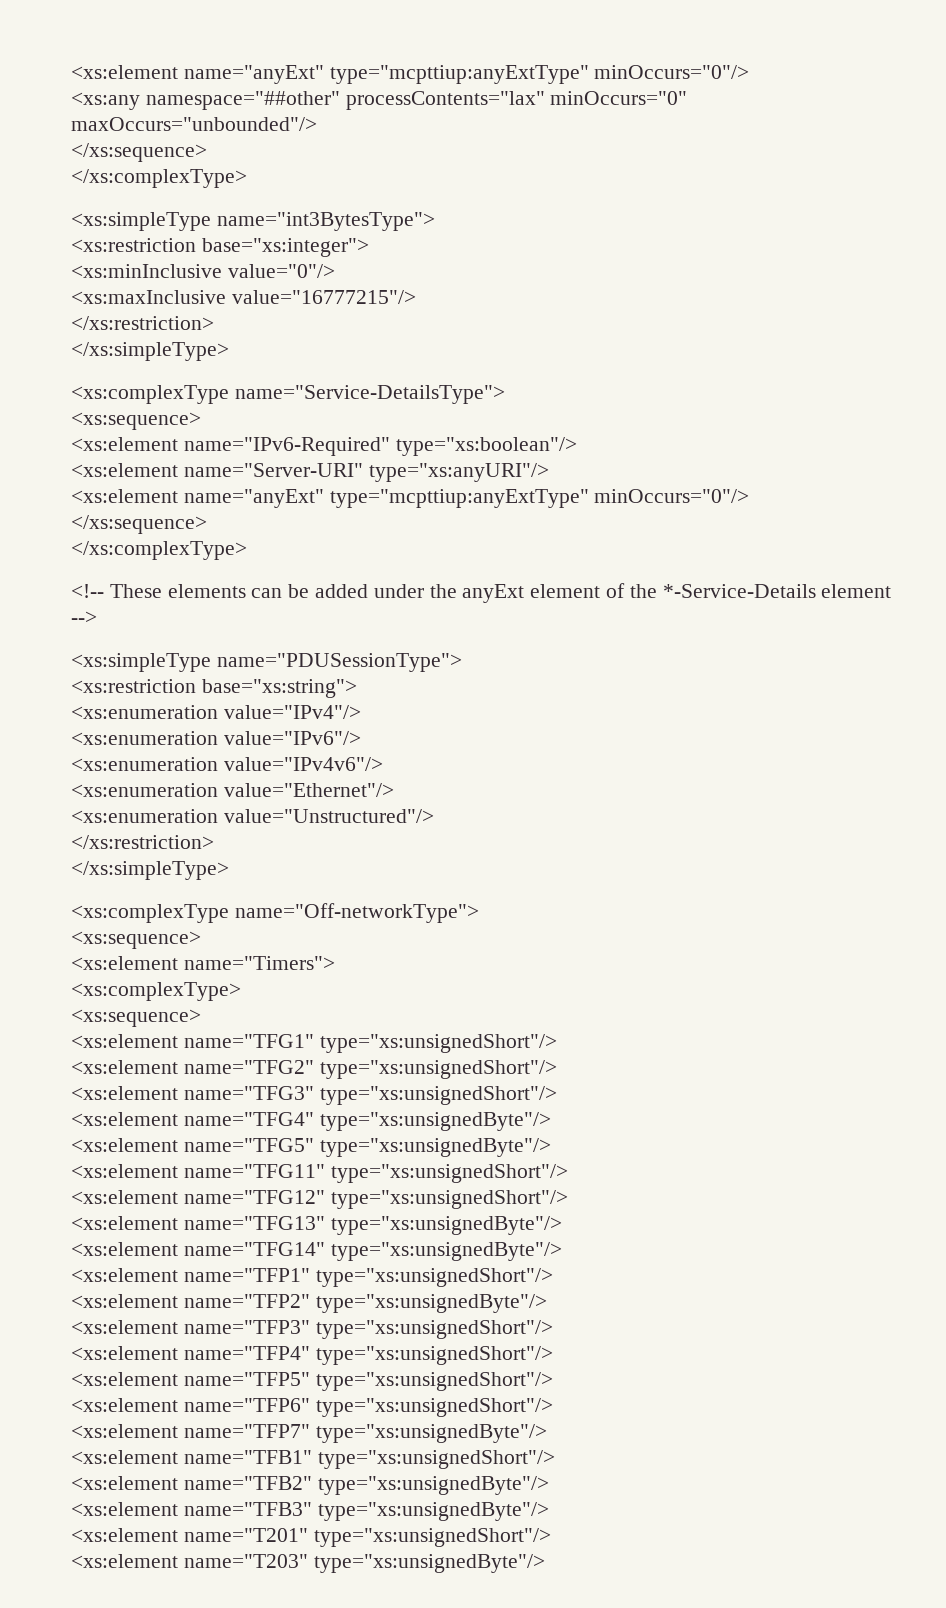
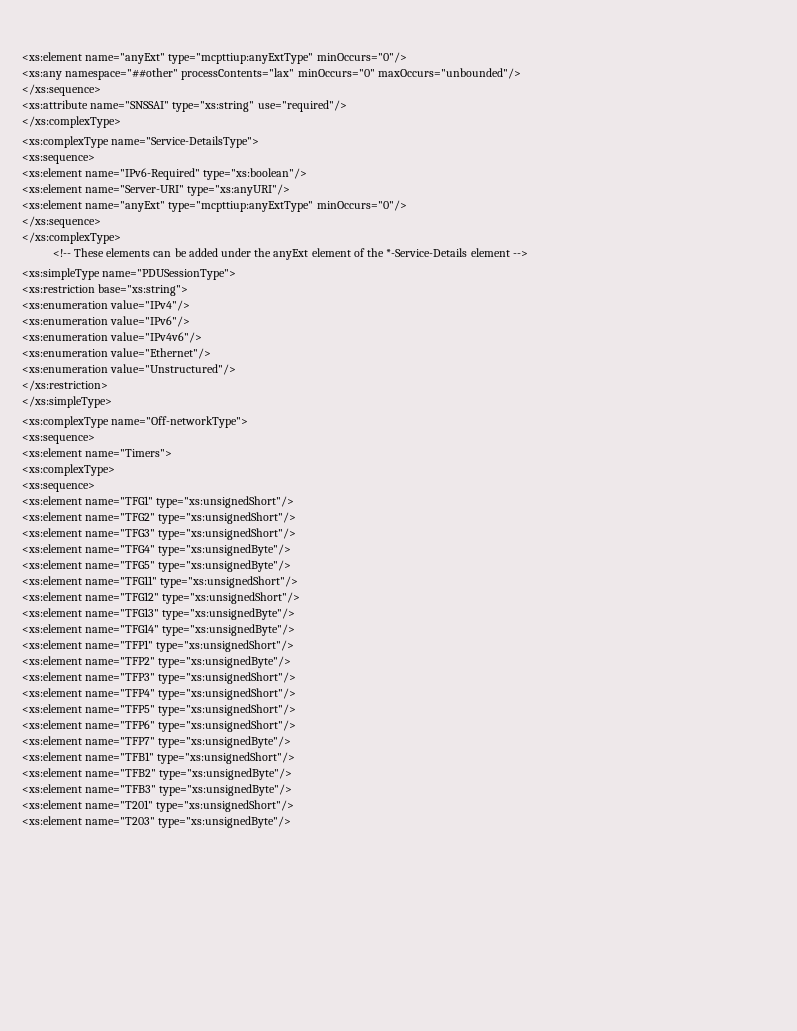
[71,169,247,188] [71,212,435,231] [71,238,369,257] [71,264,335,278] [71,290,416,304] [71,316,214,330] [71,342,229,361] </xs:complexType> // <xs:simpleType name="int3BytesType"> // <xs:restriction base="xs:integer"> // <xs:minInclusive value="0"/> // <xs:maxInclusive value="16777215"/> // </xs:restriction> // </xs:simpleType> -> [22,100,347,112] [22,116,121,128] <xs:attribute name="SNSSAI" type="xs:string" use="required"/> // </xs:complexType>

